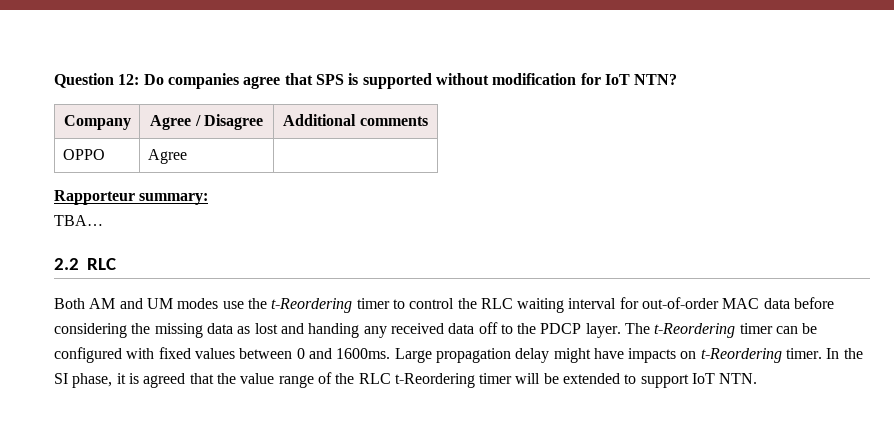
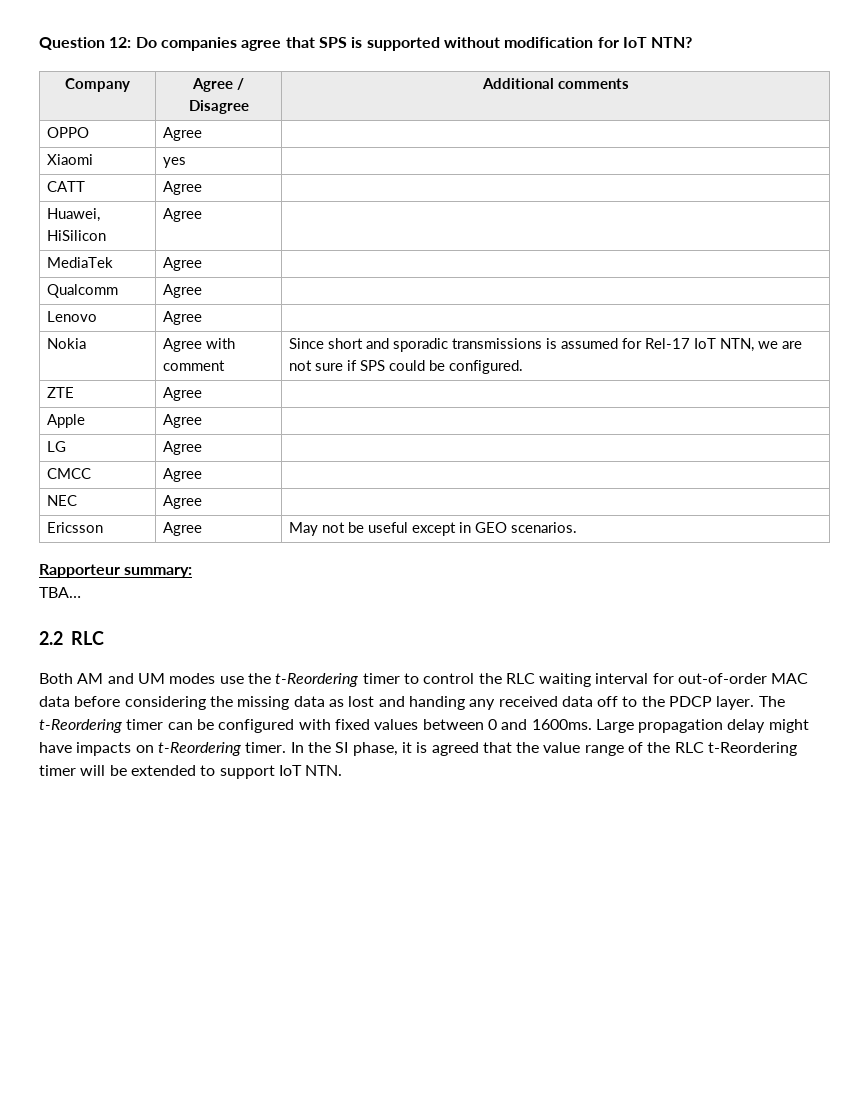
(187, 156) none -> [46,154,93,165] [162,157,186,168] [46,181,85,192] [162,181,202,195] [46,208,100,222] [46,230,106,241] [162,208,202,222] [46,257,113,268] [162,257,202,271] [46,284,118,298] [162,284,202,298] [46,311,97,322] [162,311,202,325] [46,338,86,349] [162,338,235,352] [162,360,225,371] [288,338,802,352] [288,360,523,374] [46,387,74,398] [162,387,202,401] [46,414,85,428] [162,414,202,428] [46,441,66,452] [162,441,202,455] [46,468,91,479] [162,468,202,482] [46,495,77,506] [162,495,202,509] [46,522,103,533] [162,522,202,536] [288,522,577,536] // Xiaomi | yes | // CATT | Agree | // Huawei, HiSilicon | Agree | // MediaTek | Agree | // Qualcomm | Agree | // Lenovo | Agree | // Nokia | Agree with comment | Since short and sporadic transmissions is assumed for Rel-17 IoT NTN, we are not sure if SPS could be configured. // ZTE | Agree | // Apple | Agree | // LG | Agree | // CMCC | Agree | // NEC | Agree | // Ericsson | Agree | May not be useful except in GEO scenarios.

